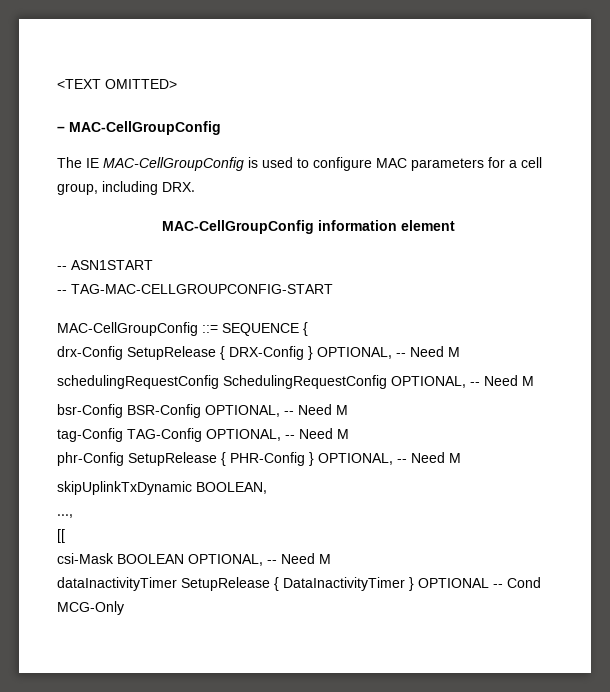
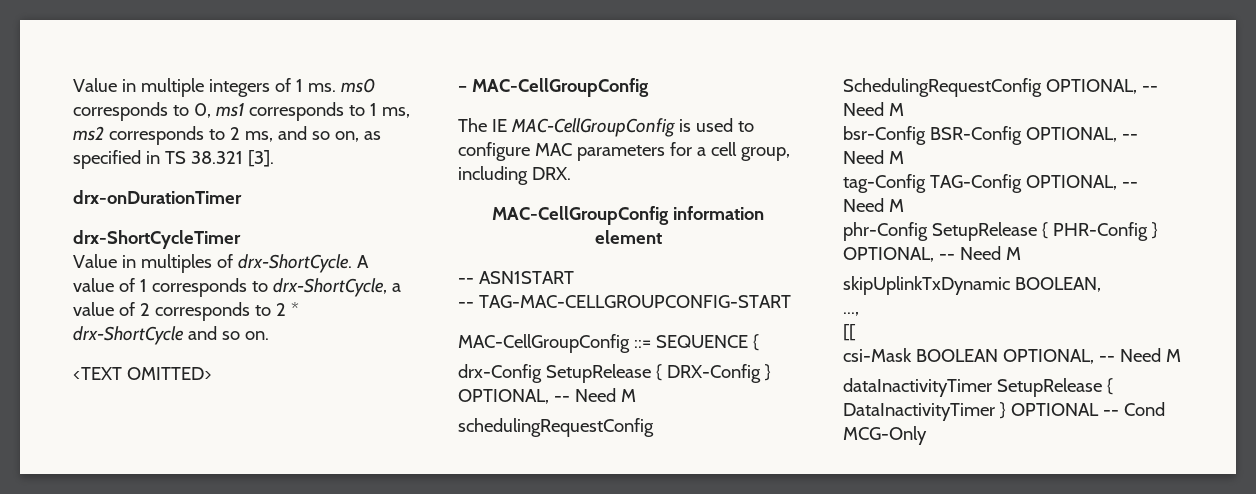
(57, 84) none -> [73,78,375,97] [73,102,410,121] [73,126,381,145] [73,150,274,169] [73,190,242,204] [73,230,241,249] [73,254,369,273] [73,278,401,297] [73,302,299,321] [73,326,269,345] Value in multiple integers of 1 ms. ms0 corresponds to 0, ms1 corresponds to 1 ms, ms2 corresponds to 2 ms, and so on, as specified in TS 38.321 [3]. // drx-onDurationTimer // drx-ShortCycleTimer // Value in multiples of drx-ShortCycle. A value of 1 corresponds to drx-ShortCycle, a value of 2 corresponds to 2 * drx-ShortCycle and so on. //

